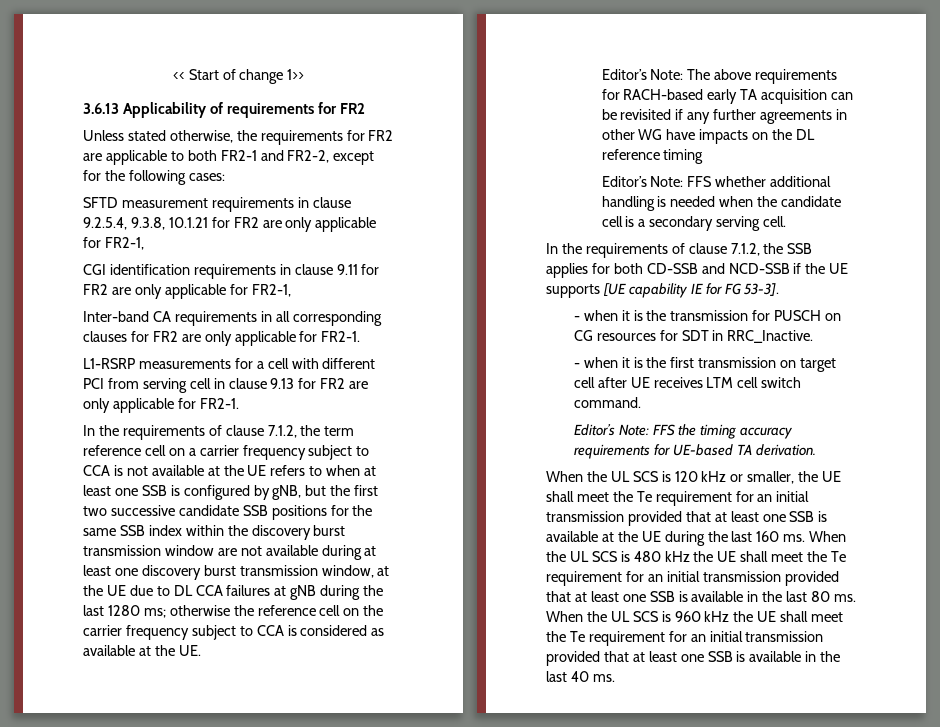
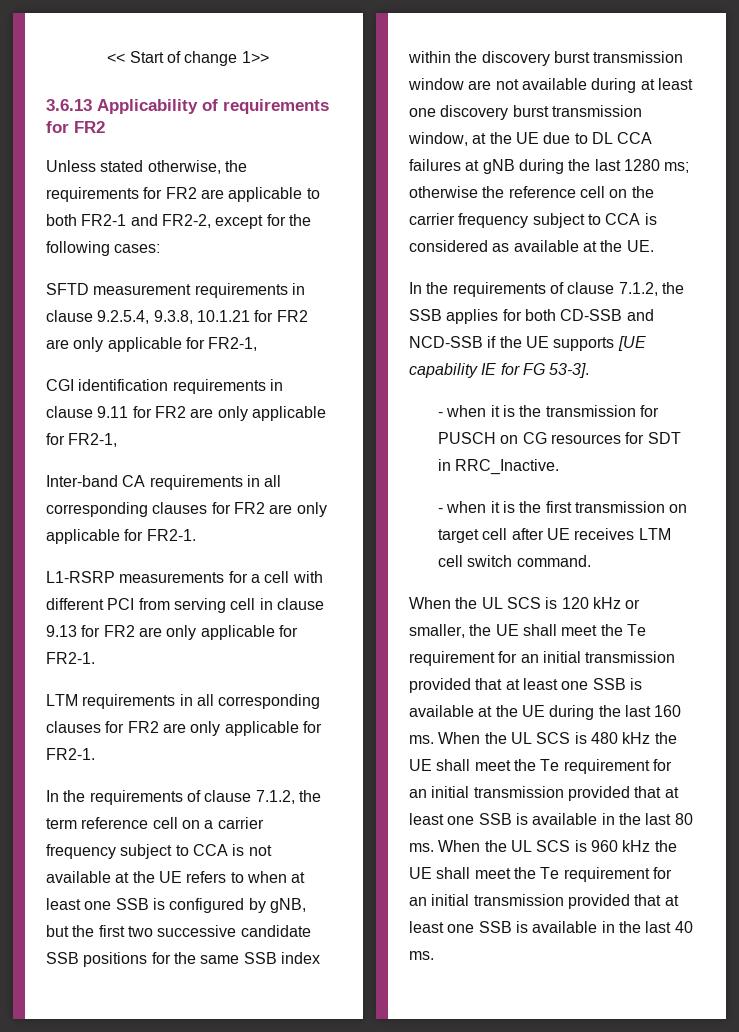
(239, 403) none -> [46,694,321,709] [46,721,322,736] [46,748,95,760] // LTM requirements in all corresponding clauses for FR2 are only applicable for FR2-1.
[601,69,838,84] [601,89,854,104] [601,109,848,124] [601,129,816,144] [601,149,704,164] [601,176,832,187] [601,196,842,211] [601,216,787,231] // Editor’s Note: The above requirements for RACH-based early TA acquisition can be revisited if any further agreements in other WG have impacts on the DL reference timing // Editor’s Note: FFS whether additional handling is needed when the candidate cell is a secondary serving cell. -> (654, 246) none
[573,424,794,439] [573,444,817,459] // Editor’s Note: FFS the timing accuracy requirements for UE-based TA derivation. -> (591, 561) none

